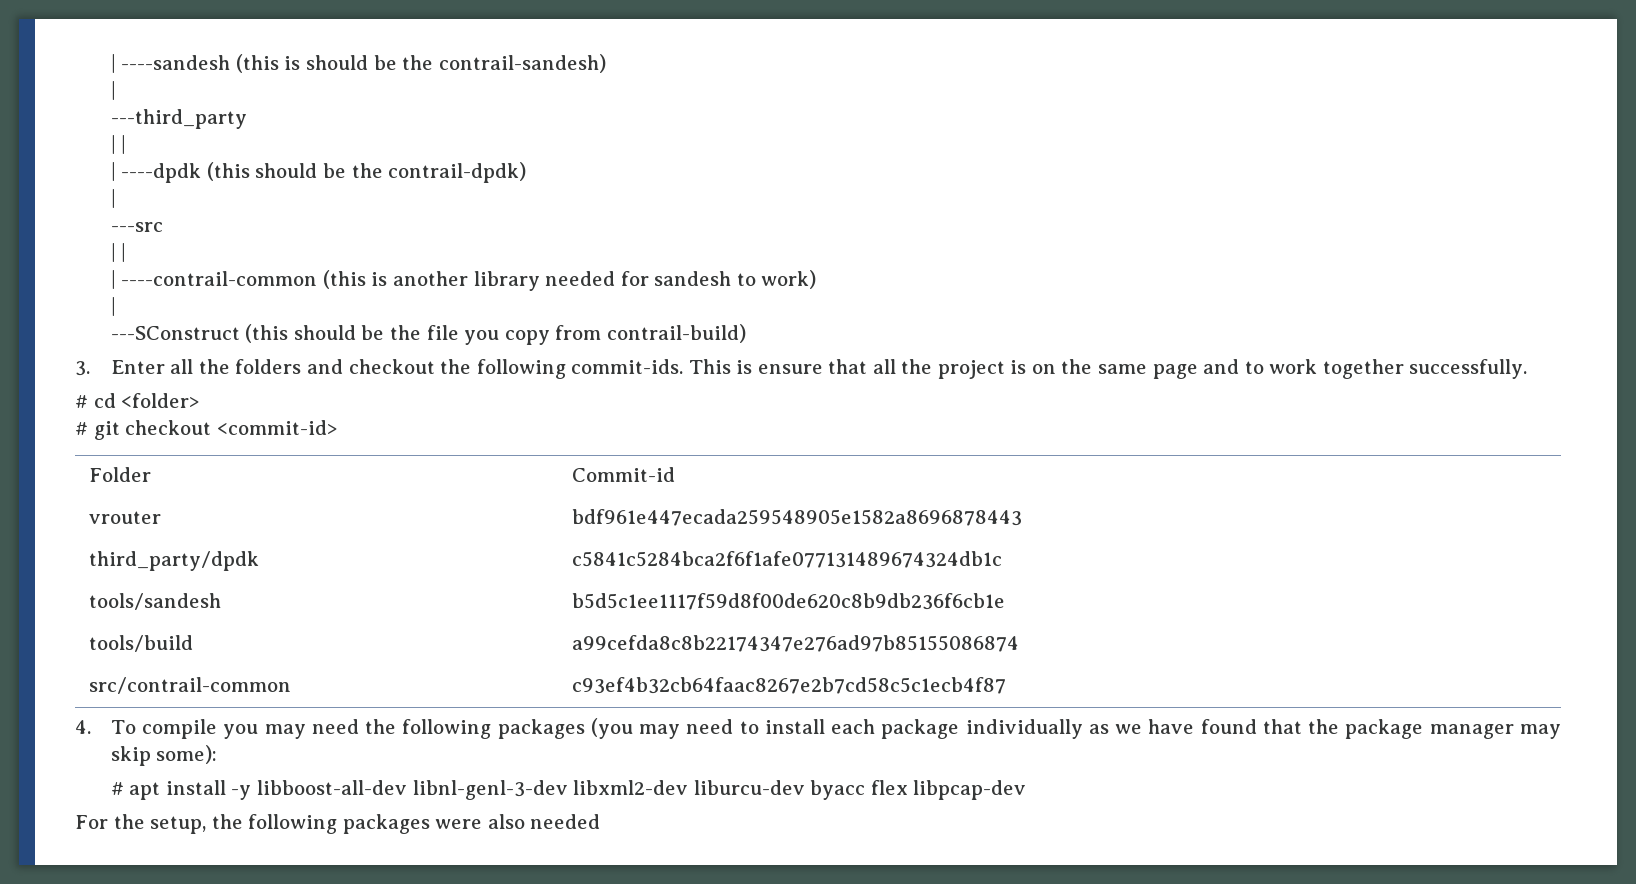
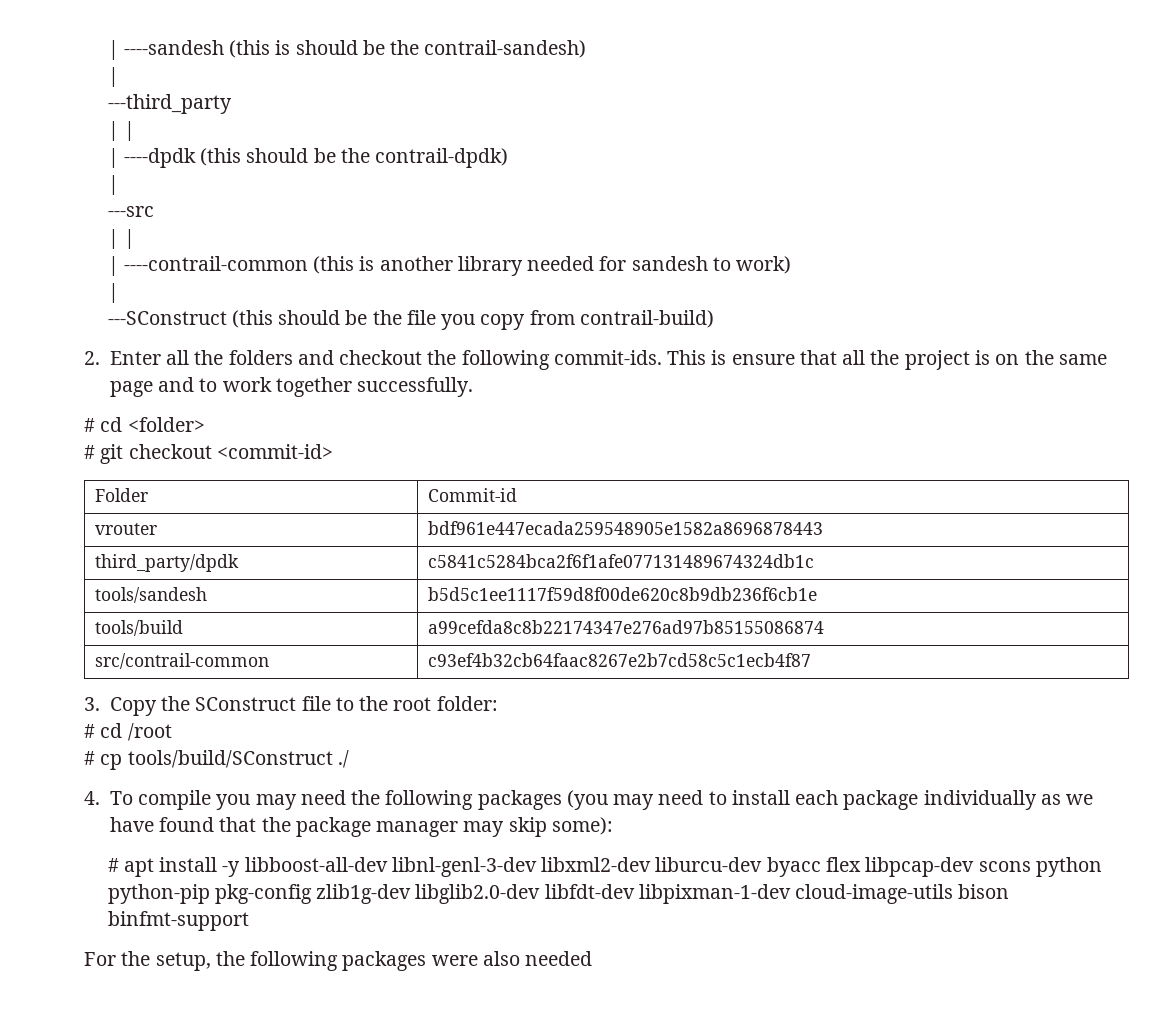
[75,361,90,376] 3. -> [84,351,100,365] 2.
(1007, 685) none -> [84,696,498,716] [84,723,172,741] [84,750,349,770] // 3. Copy the SConstruct file to the root folder: // # cd /root // # cp tools/build/SConstruct ./
(1027, 790) none -> [978,857,1102,877] [107,884,1010,904] [107,911,249,931] scons python python-pip pkg-config zlib1g-dev libglib2.0-dev libfdt-dev libpixman-1-dev cloud-image-utils bison binfmt-support

